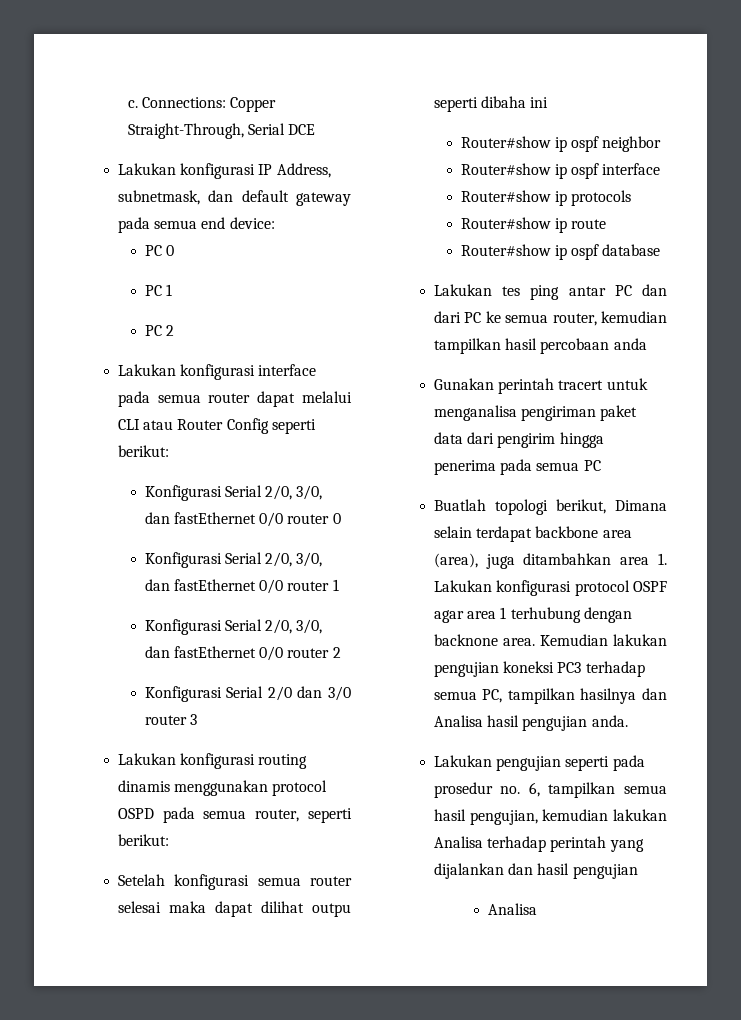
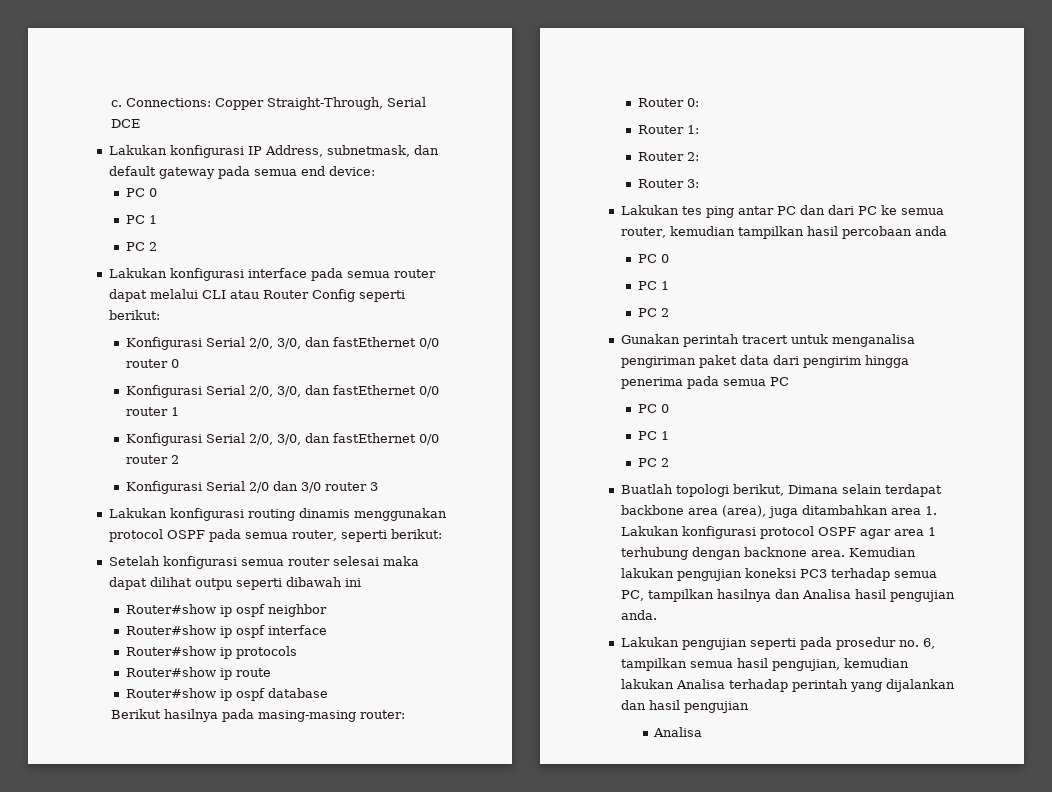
[117,808,154,819] OSPD -> [166,530,205,539] OSPF
[481,96,527,108] dibaha -> [285,577,342,587] dibawah
(661, 250) none -> [111,709,406,722] [637,98,699,107] [637,125,699,134] [637,152,699,161] [637,179,699,188] // Berikut hasilnya pada masing-masing router: // Router 0: // Router 1: // Router 2: // Router 3:
(647, 344) none -> [637,254,669,263] [637,281,669,290] [637,308,669,317] // PC 0 // PC 1 // PC 2
(601, 465) none -> [637,404,669,413] [637,431,669,440] [637,458,669,467] // PC 0 // PC 1 // PC 2

